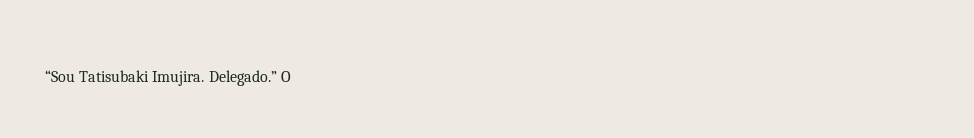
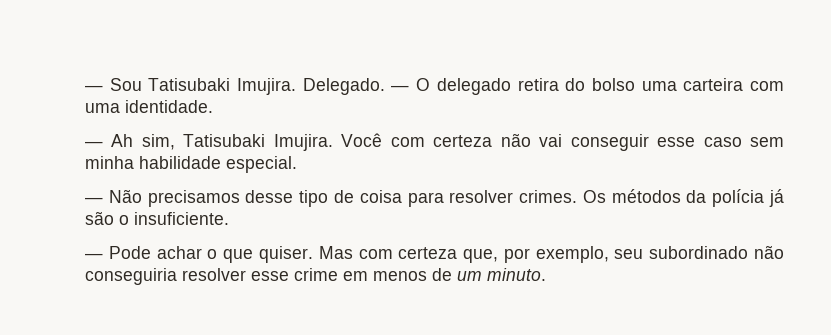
[45,70,291,86] “Sou Tatisubaki Imujira. Delegado.” O -> [85,78,784,95] [85,100,213,113] [85,133,784,151] [85,156,297,173] [85,189,785,207] [85,211,229,225] [85,245,785,263] [85,268,546,285] — Sou Tatisubaki Imujira. Delegado. — O delegado retira do bolso uma carteira com uma identidade. // — Ah sim, Tatisubaki Imujira. Você com certeza não vai conseguir esse caso sem minha habilidade especial. // — Não precisamos desse tipo de coisa para resolver crimes. Os métodos da polícia já são o insuficiente. // — Pode achar o que quiser. Mas com certeza que, por exemplo, seu subordinado não conseguiria resolver esse crime em menos de um minuto.

